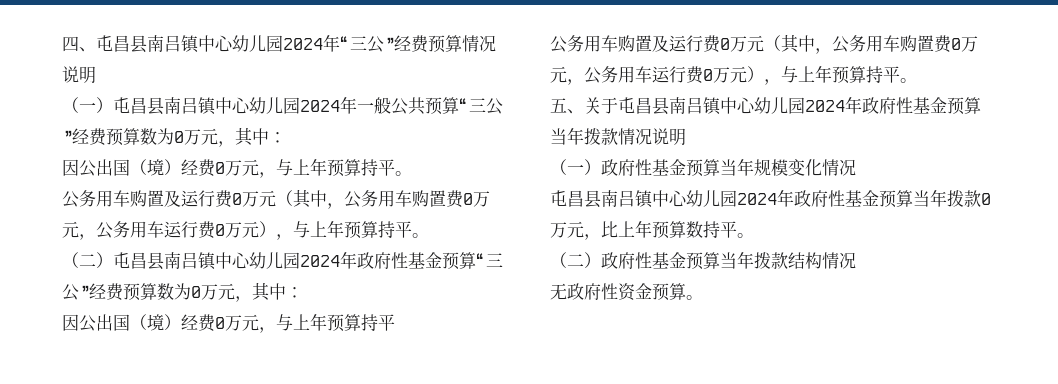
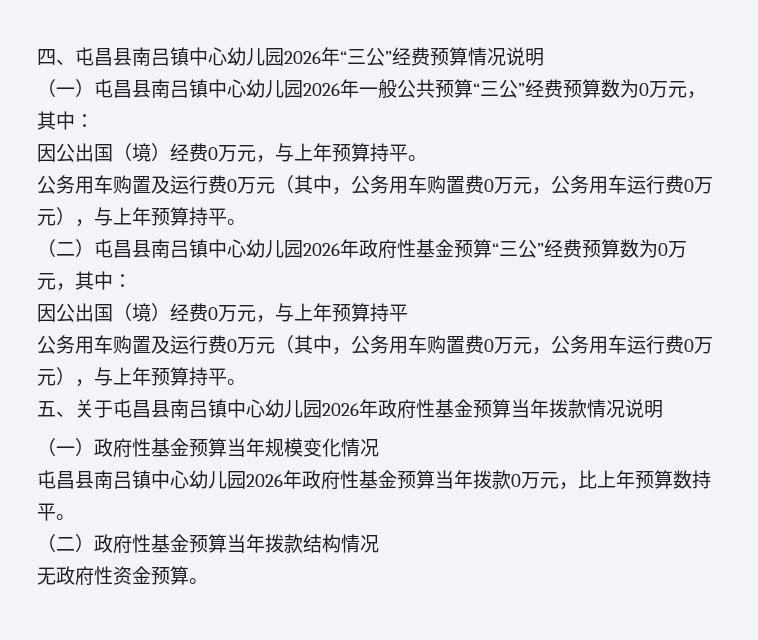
[283,38,323,50] 2024 -> [284,51,321,64] 2026
[300,100,340,112] 2024 -> [303,83,340,96] 2026
[300,255,340,267] 2024 -> [303,243,340,256] 2026
[805,100,845,112] 2024 -> [322,403,359,416] 2026
[737,193,777,205] 2024 -> [246,474,283,487] 2026

